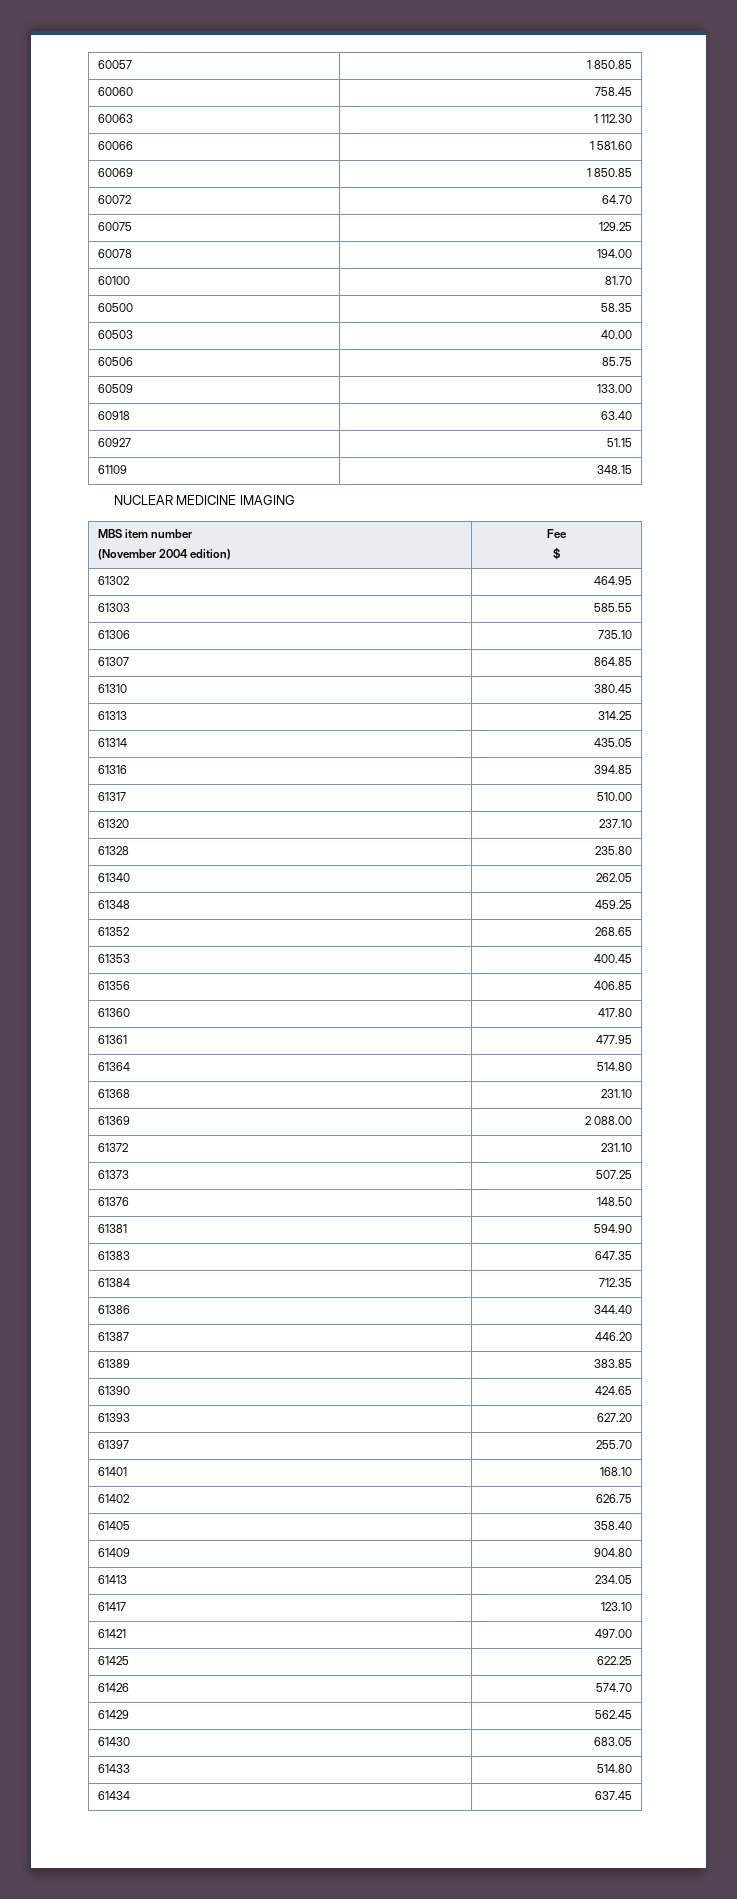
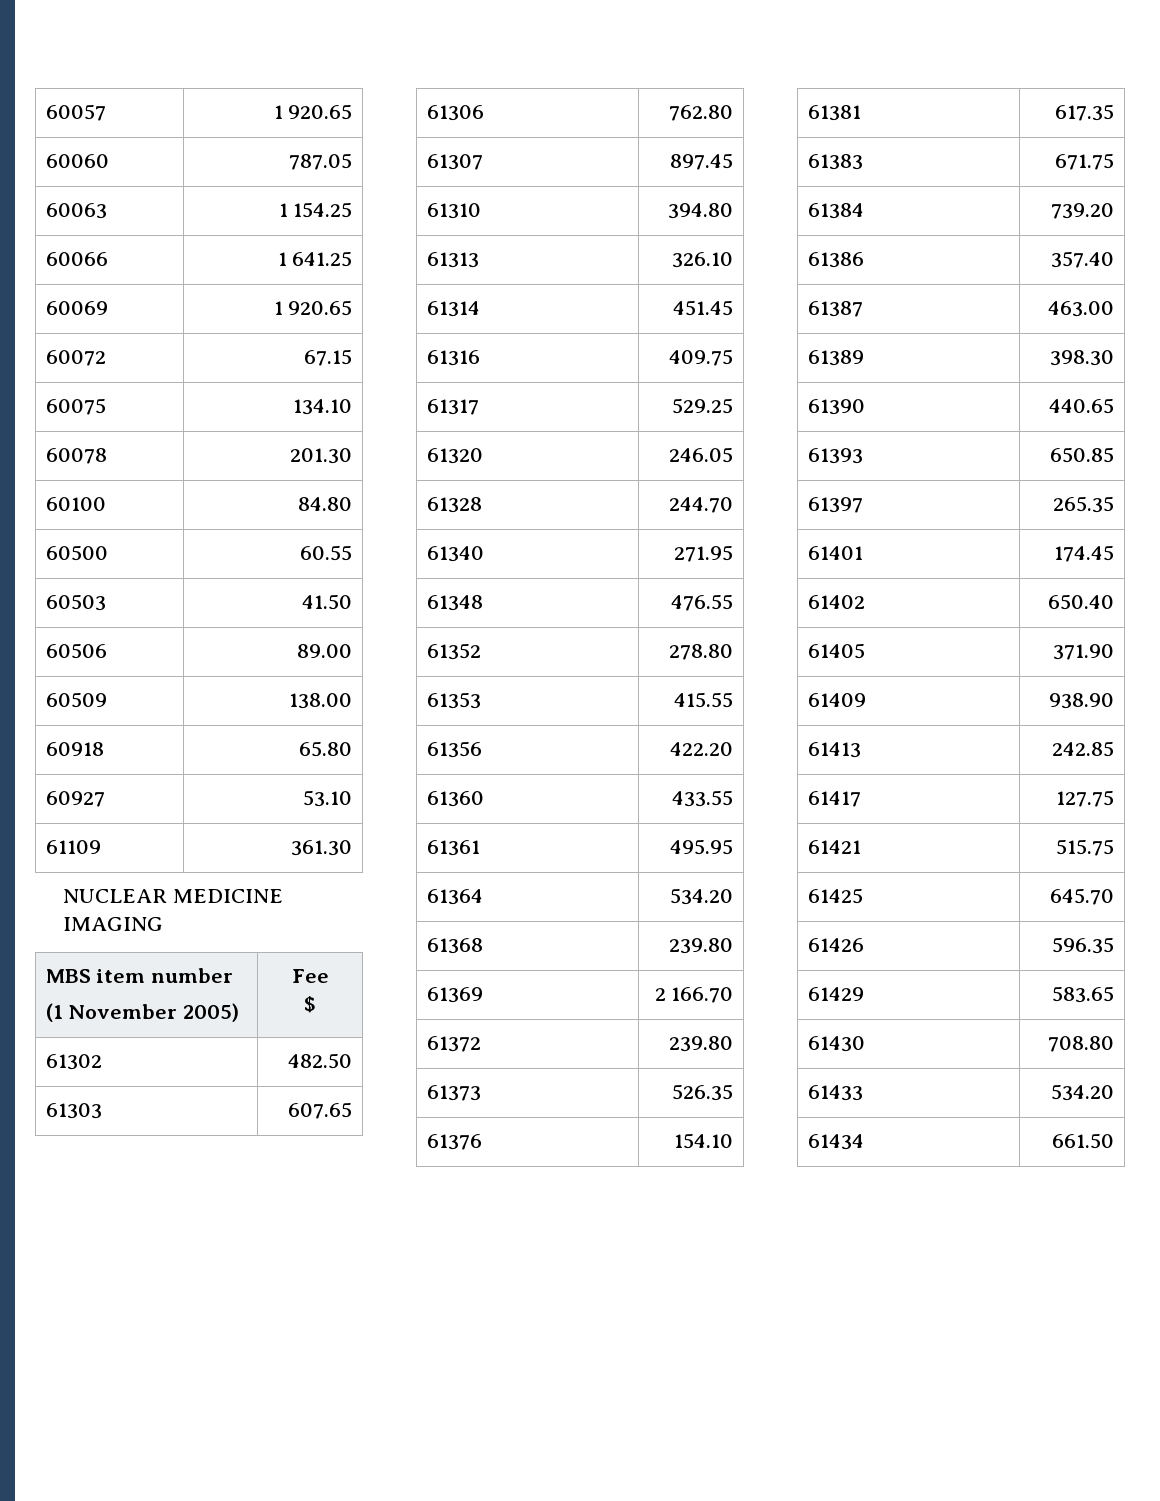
[594,60,633,69] 850.85 -> [288,104,353,120] 920.65
[595,87,633,96] 758.45 -> [289,153,353,170] 787.05
[601,114,633,123] 112.30 -> [293,202,353,218] 154.25
[597,141,633,150] 581.60 -> [292,251,353,267] 641.25
[594,168,633,177] 850.85 -> [288,300,353,316] 920.65
[602,195,633,204] 64.70 -> [304,349,353,366] 67.15
[599,222,633,231] 129.25 -> [293,399,353,415] 134.10
[597,249,633,258] 194.00 -> [290,448,353,464] 201.30
[605,276,633,285] 81.70 -> [298,497,353,511] 84.80
[601,303,633,312] 58.35 -> [300,545,353,561] 60.55
[601,330,633,339] 40.00 -> [302,594,353,610] 41.50
[602,357,633,366] 85.75 -> [297,644,353,658] 89.00
[597,384,633,393] 133.00 -> [289,693,353,709] 138.00
[601,411,633,420] 63.40 -> [299,741,353,757] 65.80
[607,438,633,447] 51.15 -> [303,790,353,807] 53.10
[597,465,633,474] 348.15 -> [291,840,353,856] 361.30
[97,549,232,560] (November 2004 edition) -> [45,1003,240,1022] (1 November 2005)
[594,576,633,585] 464.95 -> [288,1053,353,1069] 482.50
[594,603,633,612] 585.55 -> [288,1102,353,1119] 607.65
[598,630,633,639] 735.10 -> [669,105,734,121] 762.80
[594,657,633,666] 864.85 -> [670,153,734,170] 897.45
[594,684,633,693] 380.45 -> [668,203,734,219] 394.80
[598,711,633,720] 314.25 -> [672,252,734,268] 326.10
[594,738,633,747] 435.05 -> [673,300,734,316] 451.45
[594,765,633,774] 394.85 -> [669,349,734,366] 409.75
[597,792,633,801] 510.00 -> [672,398,734,414] 529.25
[599,819,633,828] 237.10 -> [669,447,734,463] 246.05
[595,846,633,855] 235.80 -> [669,497,734,513] 244.70
[596,873,633,882] 262.05 -> [674,545,734,562] 271.95
[595,900,633,909] 459.25 -> [671,594,734,611] 476.55
[595,927,633,936] 268.65 -> [669,644,734,660] 278.80
[594,954,633,963] 400.45 -> [674,692,734,708] 415.55
[594,981,633,990] 406.85 -> [670,742,734,756] 422.20
[598,1008,633,1017] 417.80 -> [672,790,734,807] 433.55
[596,1035,633,1044] 477.95 -> [670,839,734,855] 495.95
[597,1062,633,1071] 514.80 -> [670,888,734,905] 534.20
[601,1089,633,1098] 231.10 -> [669,938,734,954] 239.80
[594,1116,633,1125] 088.00 -> [671,987,734,1003] 166.70
[601,1143,633,1152] 231.10 -> [669,1036,734,1052] 239.80
[596,1170,633,1179] 507.25 -> [672,1084,734,1101] 526.35
[597,1197,633,1206] 148.50 -> [674,1133,734,1149] 154.10
[594,1224,633,1233] 594.90 -> [1055,104,1115,121] 617.35
[595,1251,633,1260] 647.35 -> [1055,153,1115,170] 671.75
[599,1278,633,1287] 712.35 -> [1051,203,1115,219] 739.20
[594,1305,633,1314] 344.40 -> [1051,251,1115,268] 357.40
[595,1332,633,1341] 446.20 -> [1048,301,1115,317] 463.00
[594,1359,633,1368] 383.85 -> [1050,350,1115,366] 398.30
[595,1386,633,1395] 424.65 -> [1049,398,1115,414] 440.65
[597,1413,633,1422] 627.20 -> [1050,447,1115,463] 650.85
[596,1440,633,1449] 255.70 -> [1053,496,1115,513] 265.35
[600,1467,633,1476] 168.10 -> [1054,545,1115,562] 174.45
[596,1494,633,1503] 626.75 -> [1048,594,1115,610] 650.40
[594,1521,633,1530] 358.40 -> [1053,644,1115,660] 371.90
[594,1548,633,1557] 904.80 -> [1049,693,1115,709] 938.90
[595,1575,633,1584] 234.05 -> [1052,741,1115,757] 242.85
[601,1602,633,1611] 123.10 -> [1056,790,1115,807] 127.75
[595,1629,633,1638] 497.00 -> [1056,839,1115,856] 515.75
[597,1656,633,1665] 622.25 -> [1050,888,1115,905] 645.70
[596,1683,633,1692] 574.70 -> [1052,937,1115,954] 596.35
[595,1710,633,1719] 562.45 -> [1052,986,1115,1003] 583.65
[594,1737,633,1746] 683.05 -> [1048,1036,1115,1052] 708.80
[597,1764,633,1773] 514.80 -> [1051,1084,1115,1101] 534.20
[595,1791,633,1800] 637.45 -> [1052,1133,1115,1149] 661.50

